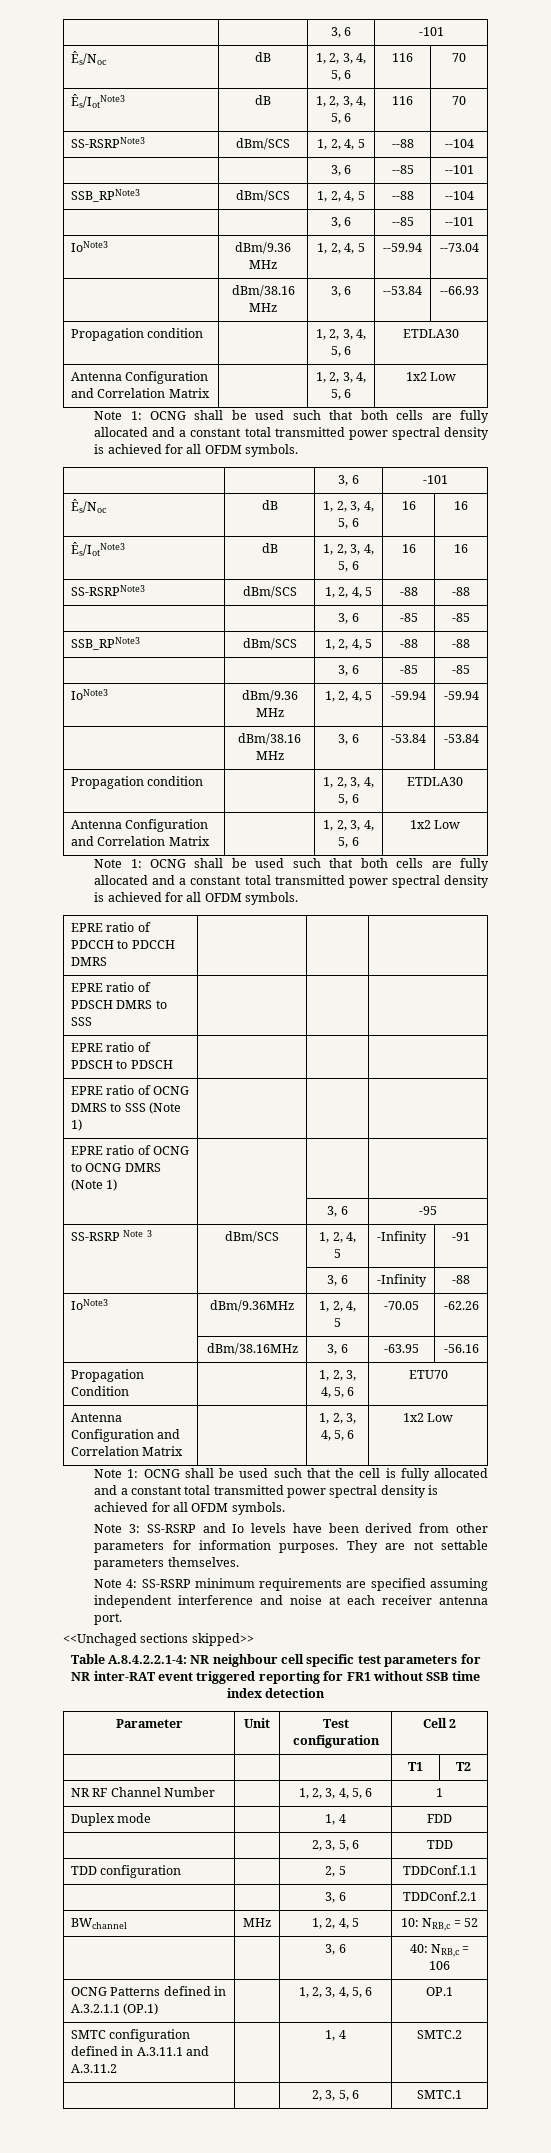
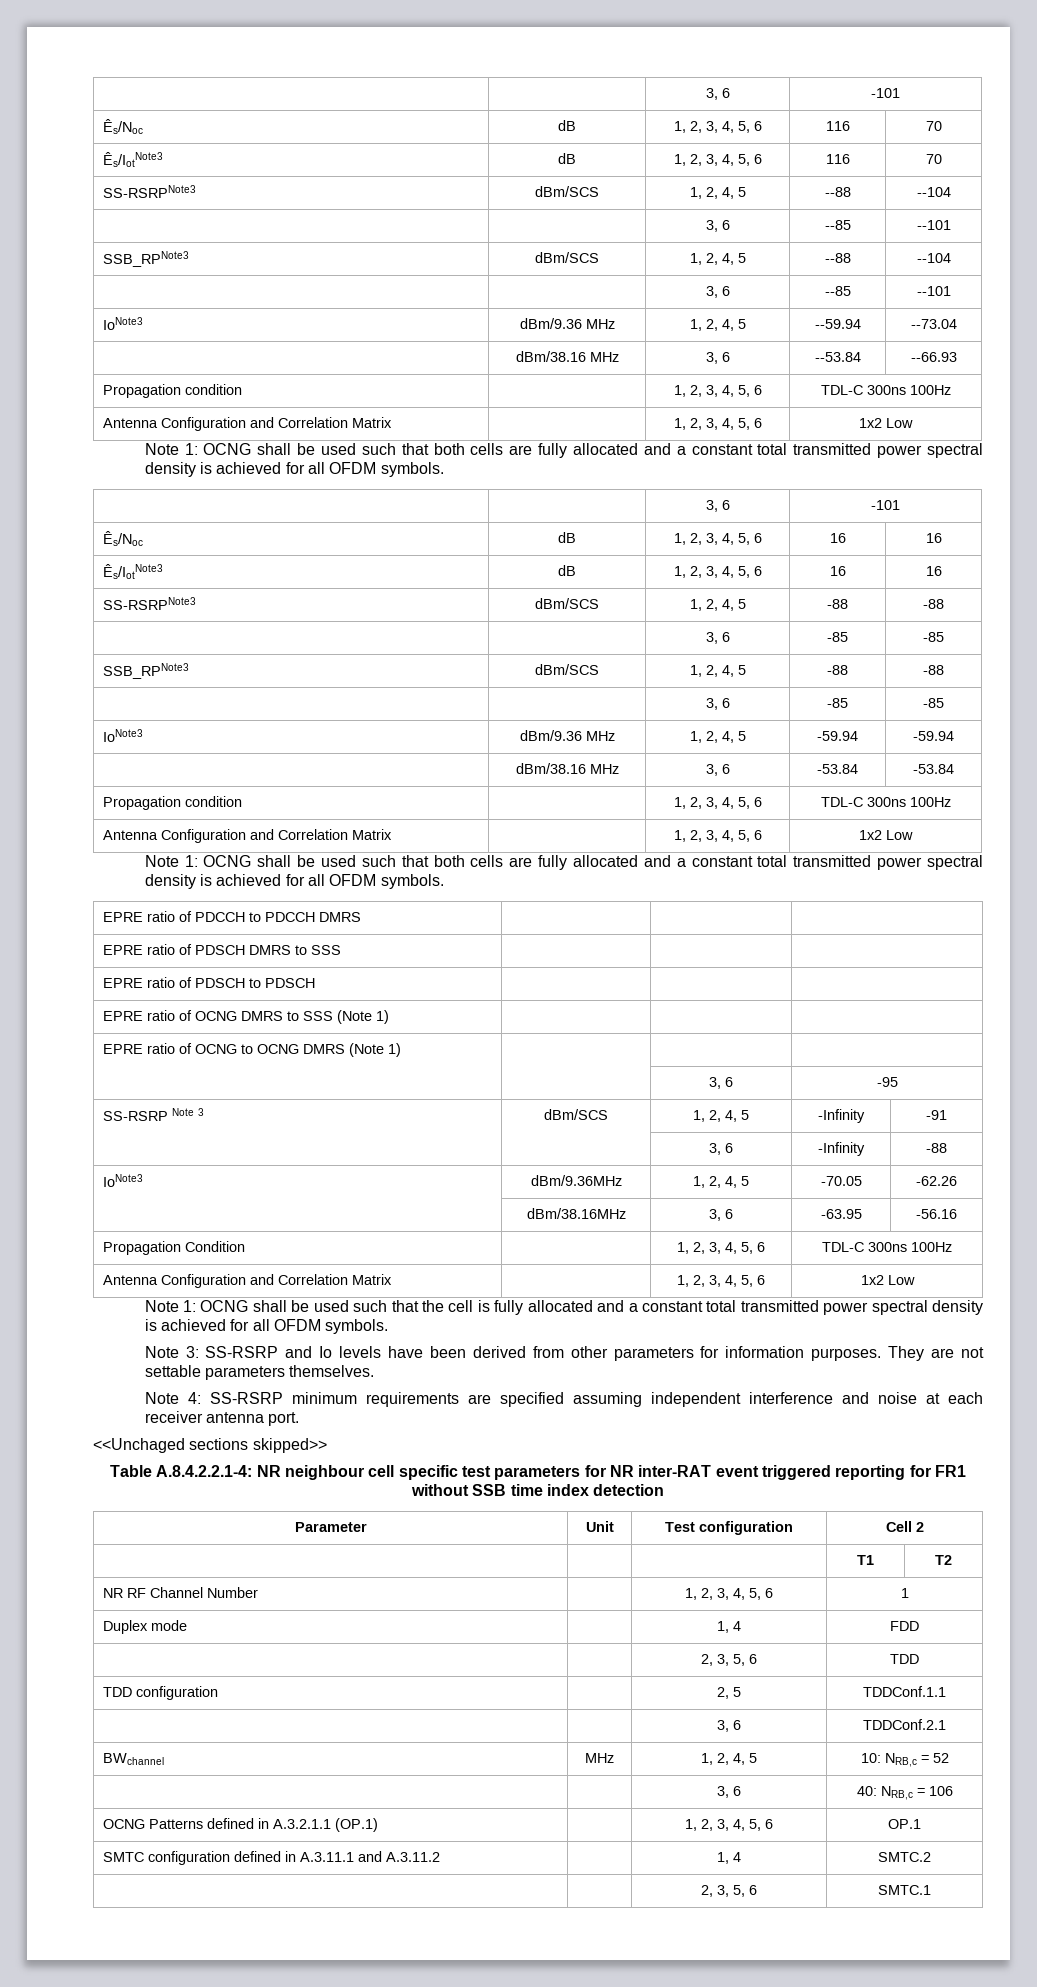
[403,329,459,338] ETDLA30 -> [820,385,951,395] TDL-C 300ns 100Hz
[407,777,463,786] ETDLA30 -> [820,797,951,807] TDL-C 300ns 100Hz
[408,1370,448,1379] ETU70 -> [822,1242,952,1252] TDL-C 300ns 100Hz

